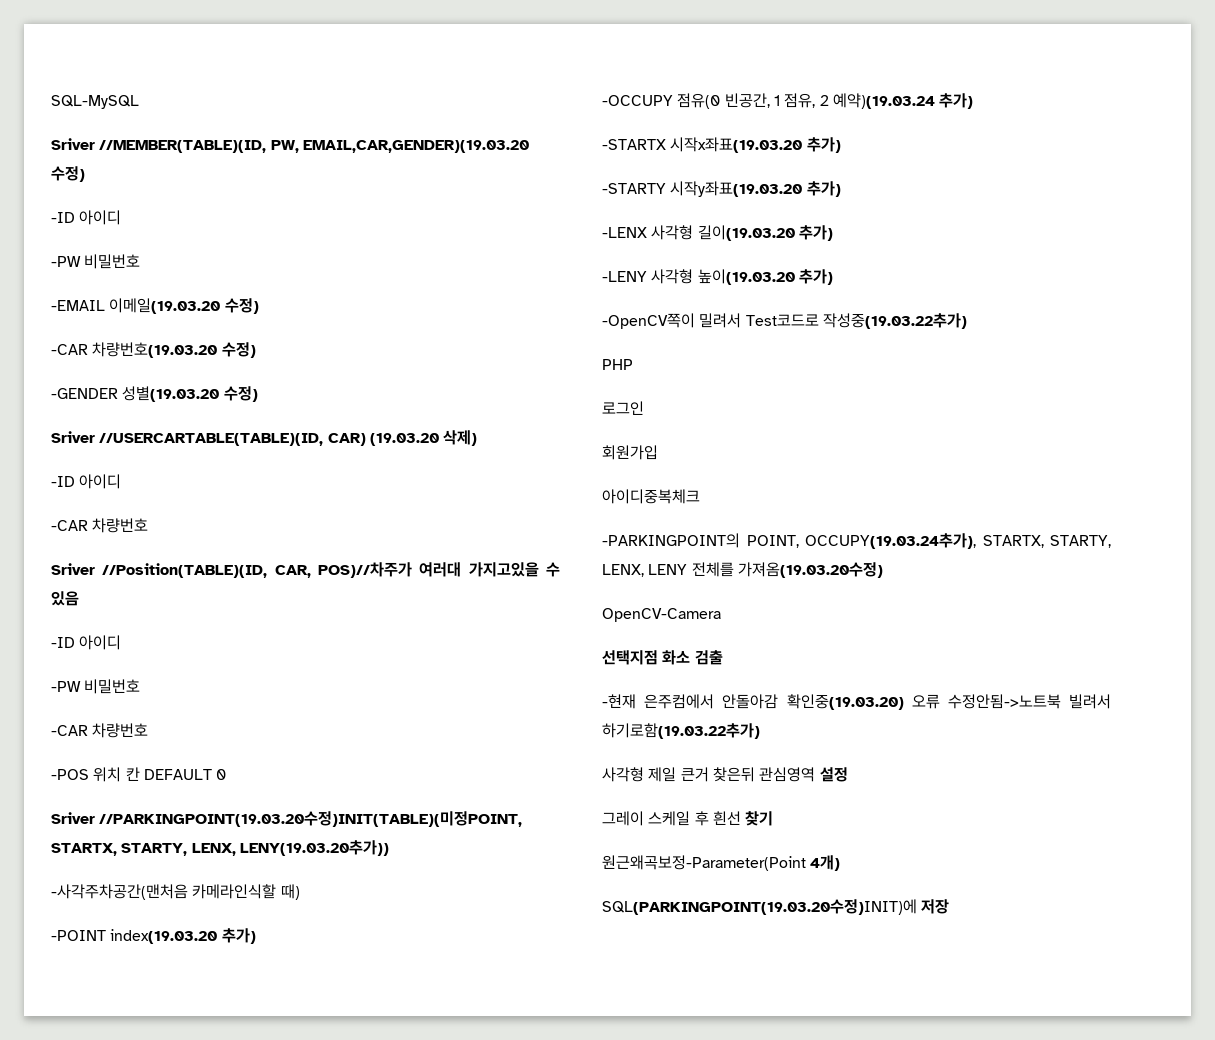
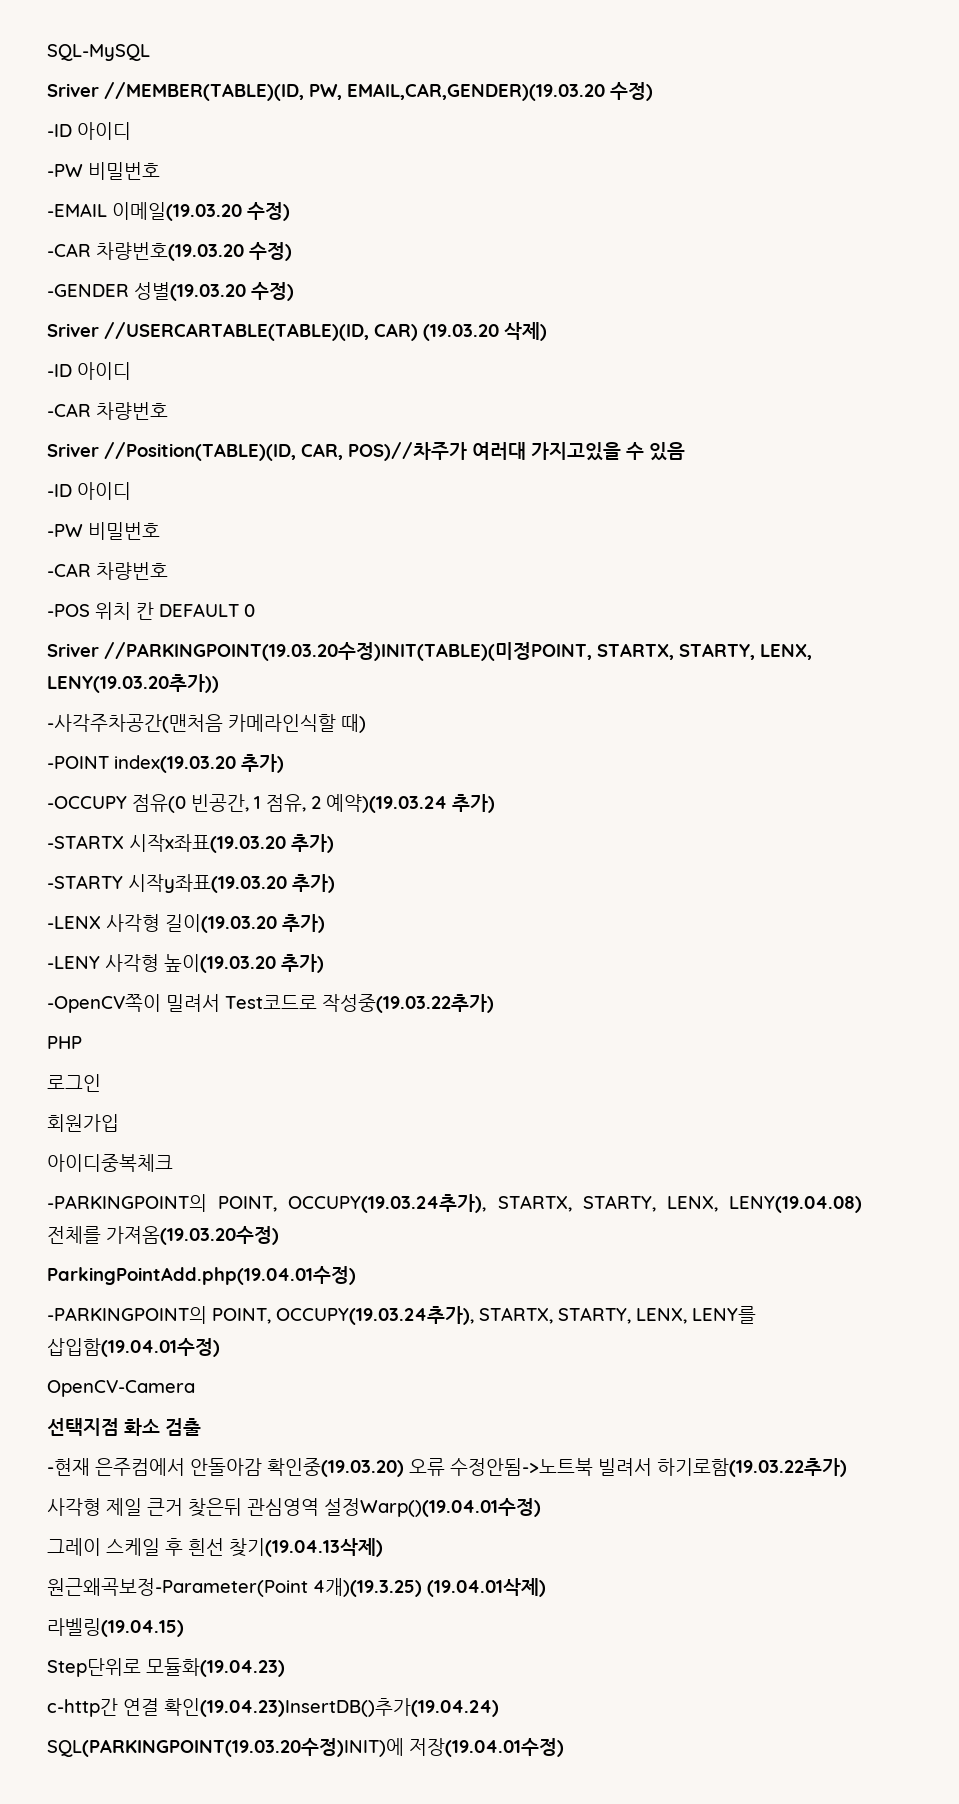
[648,564,688,575] LENY -> [728,1196,862,1213] LENY(19.04.08)
(883, 570) none -> [47,1266,356,1285] [47,1306,756,1325] [47,1338,220,1357] // ParkingPointAdd.php(19.04.01수정) // -PARKINGPOINT의 POINT, OCCUPY(19.03.24추가), STARTX, STARTY, LENX, LENY를 삽입함(19.04.01수정)
[819,767,848,782] 설정 -> [324,1498,541,1517] 설정Warp()(19.04.01수정)
[745,811,774,826] 찾기 -> [229,1538,383,1557] 찾기(19.04.13삭제)
[810,855,841,871] 4개) -> [313,1578,546,1597] [47,1618,184,1637] [47,1658,285,1677] [47,1698,499,1717] 4개)(19.3.25) (19.04.01삭제) // 라벨링(19.04.15) // Step단위로 모듈화(19.04.23) // c-http간 연결 확인(19.04.23)InsertDB()추가(19.04.24)
[921,899,950,914] 저장 -> [409,1738,564,1757] 저장(19.04.01수정)

